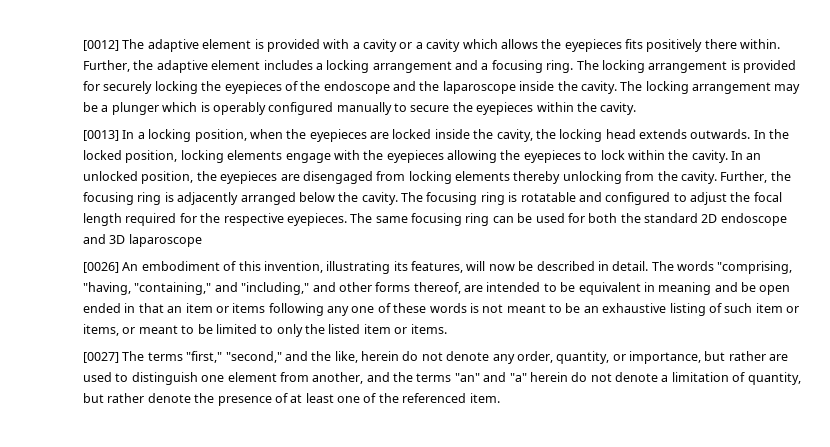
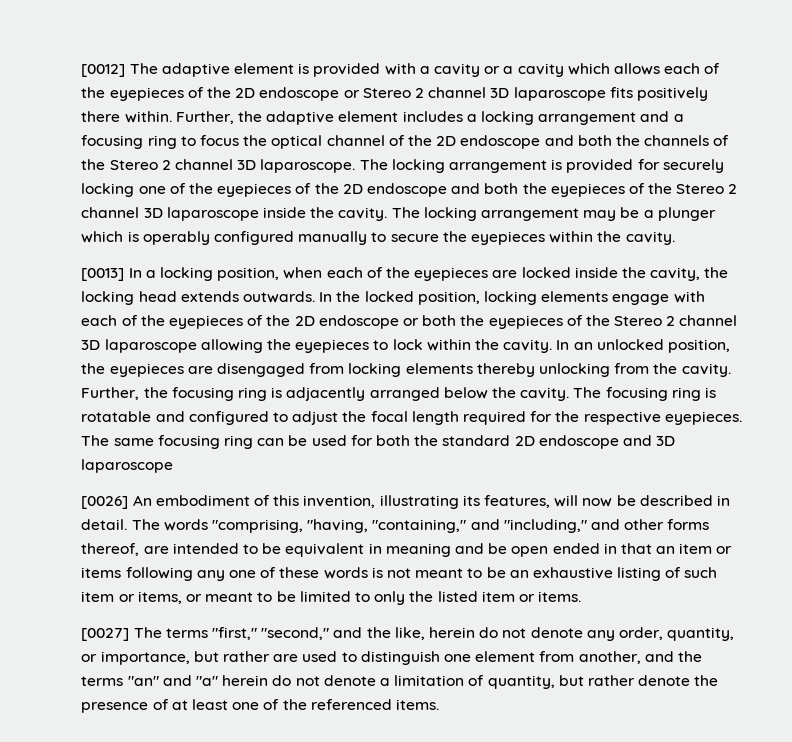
[541,39,622,52] the eyepieces -> [664,63,721,74] [81,87,606,101] each of the eyepieces of the 2D endoscope or Stereo 2 channel 3D laparoscope
[546,60,574,73] ring. -> [147,135,730,149] [81,159,356,173] ring to focus the optical channel of the 2D endoscope and both the channels of the Stereo 2 channel 3D laparoscope.
[201,81,440,94] the eyepieces of the endoscope and the -> [138,183,738,197] [81,207,163,218] one of the eyepieces of the 2D endoscope and both the eyepieces of the Stereo 2 channel 3D
(283, 134) none -> [326,267,383,278] each of
[363,150,444,163] the eyepieces -> [81,315,738,329] [81,339,197,353] each of the eyepieces of the 2D endoscope or both the eyepieces of the Stereo 2 channel 3D laparoscope
[469,393,500,403] item. -> [395,699,439,710] items.

